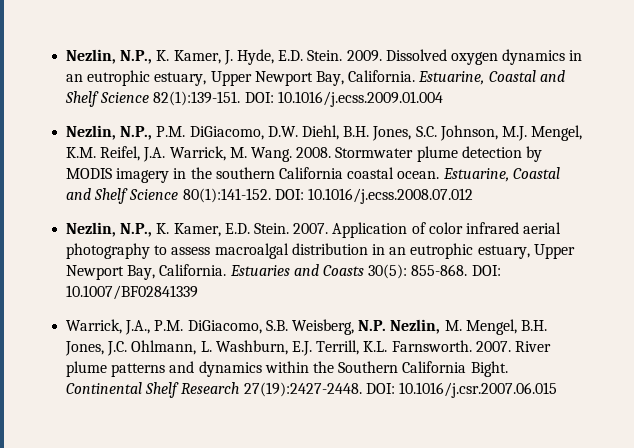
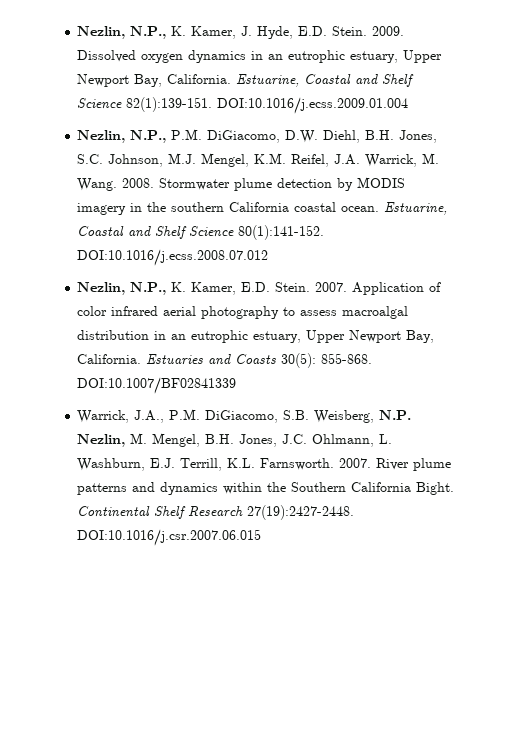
[244,91,443,107] DOI: 10.1016/j.ecss.2009.01.004 -> [217,97,409,114] DOI:10.1016/j.ecss.2009.01.004
[274,188,473,204] DOI: 10.1016/j.ecss.2008.07.012 -> [77,249,269,266] DOI:10.1016/j.ecss.2008.07.012
[471,265,501,276] [66,285,199,300] DOI: 10.1007/BF02841339 -> [77,377,237,394] DOI:10.1007/BF02841339
[365,382,557,398] DOI: 10.1016/j.csr.2007.06.015 -> [77,529,262,546] DOI:10.1016/j.csr.2007.06.015

